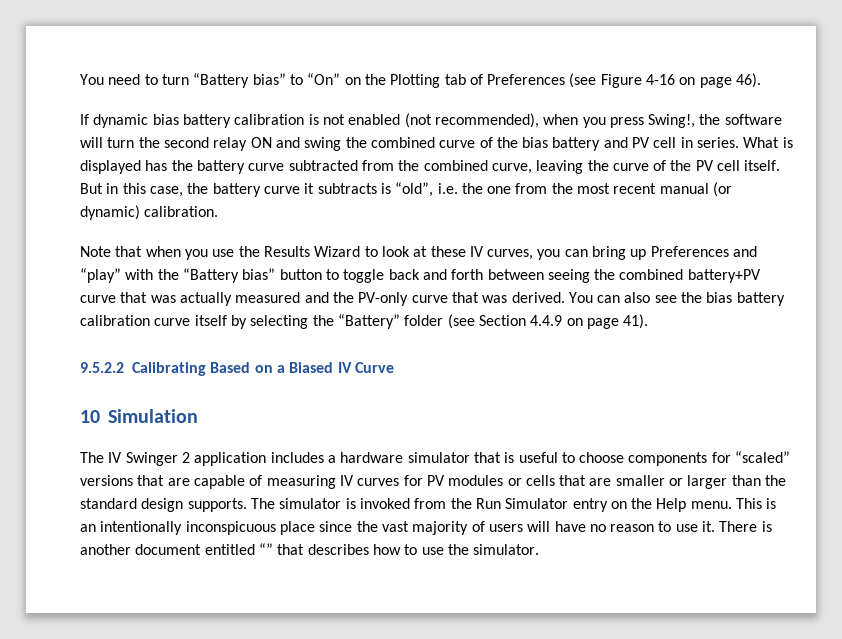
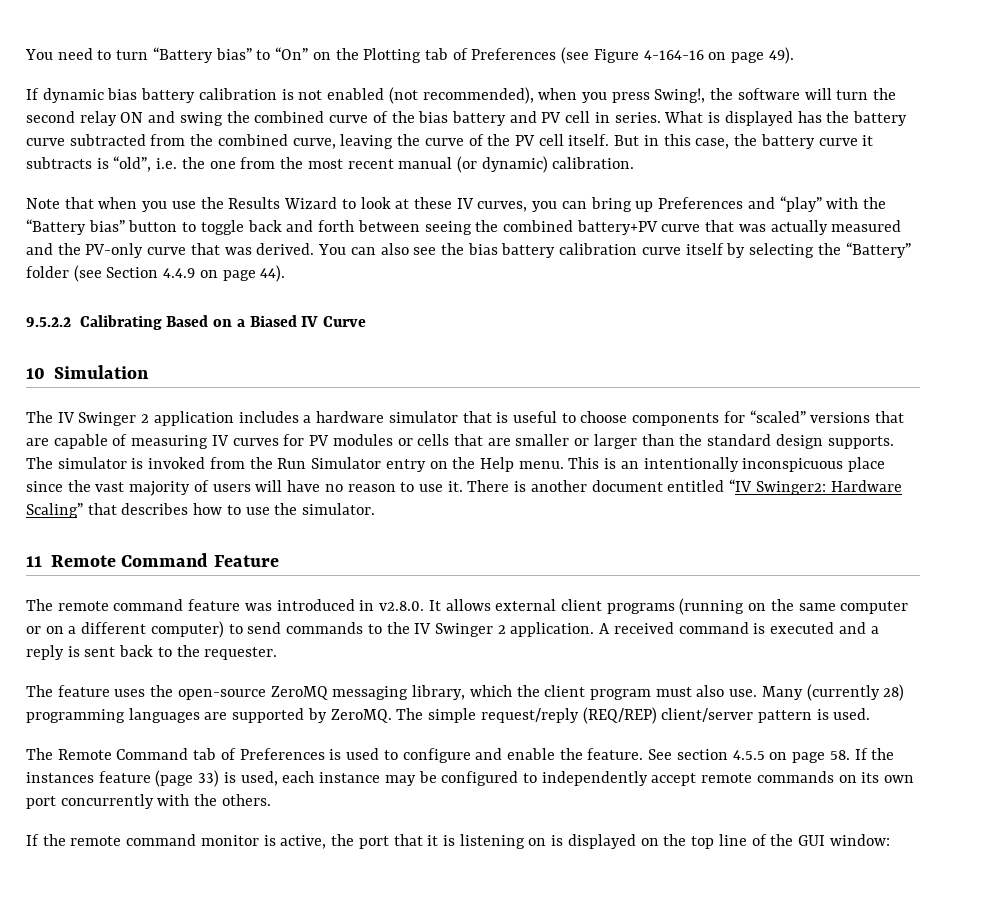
[646,73,762,88] 4-16 on page 46). -> [643,47,794,64] 4-164-16 on page 49).
[623,314,649,329] 41). -> [260,265,286,282] 44).
[258,543,273,555] “” -> [729,479,902,495] [26,503,83,518] “IV Swinger2: Hardware Scaling”
(540, 549) none -> [26,553,279,567] [26,598,909,615] [26,621,879,638] [26,645,278,660] [26,684,905,701] [26,707,871,724] [26,748,895,763] [26,770,915,787] [26,794,271,809] [26,834,890,849] // 11 Remote Command Feature // The remote command feature was introduced in v2.8.0. It allows external client programs (running on the same computer or on a different computer) to send commands to the IV Swinger 2 application. A received command is executed and a reply is sent back to the requester. // The feature uses the open-source ZeroMQ messaging library, which the client program must also use. Many (currently 28) programming languages are supported by ZeroMQ. The simple request/reply (REQ/REP) client/server pattern is used. // The Remote Command tab of Preferences is used to configure and enable the feature. See section 4.5.5 on page 58. If the instances feature (page 33) is used, each instance may be configured to independently accept remote commands on its own port concurrently with the others. // If the remote command monitor is active, the port that it is listening on is displayed on the top line of the GUI window:

